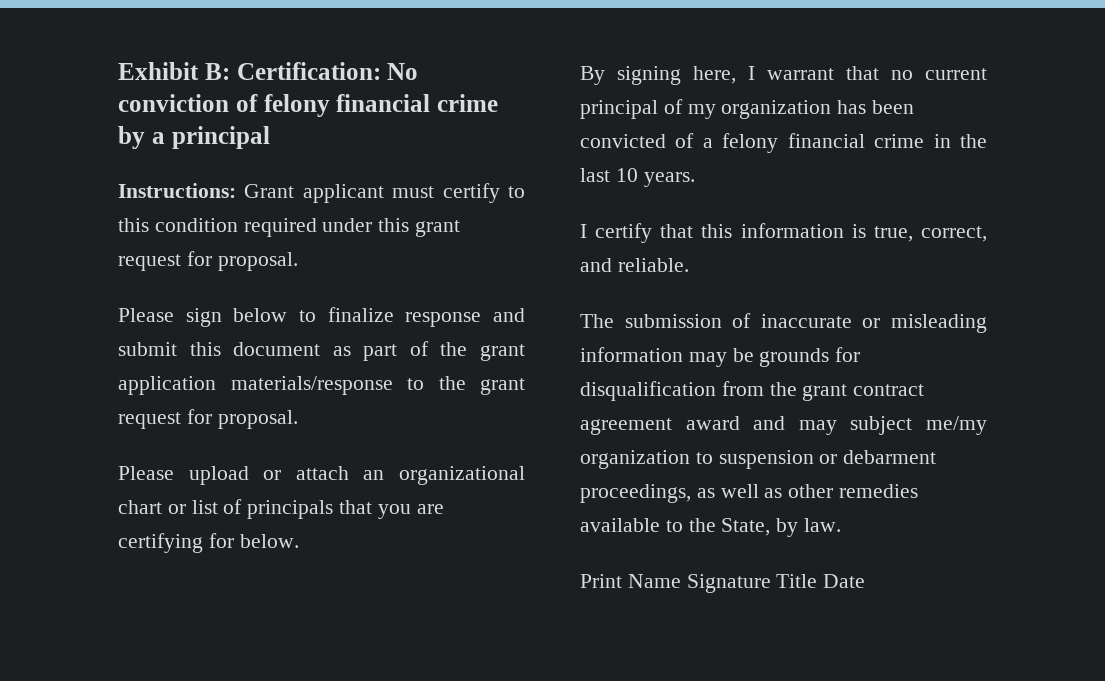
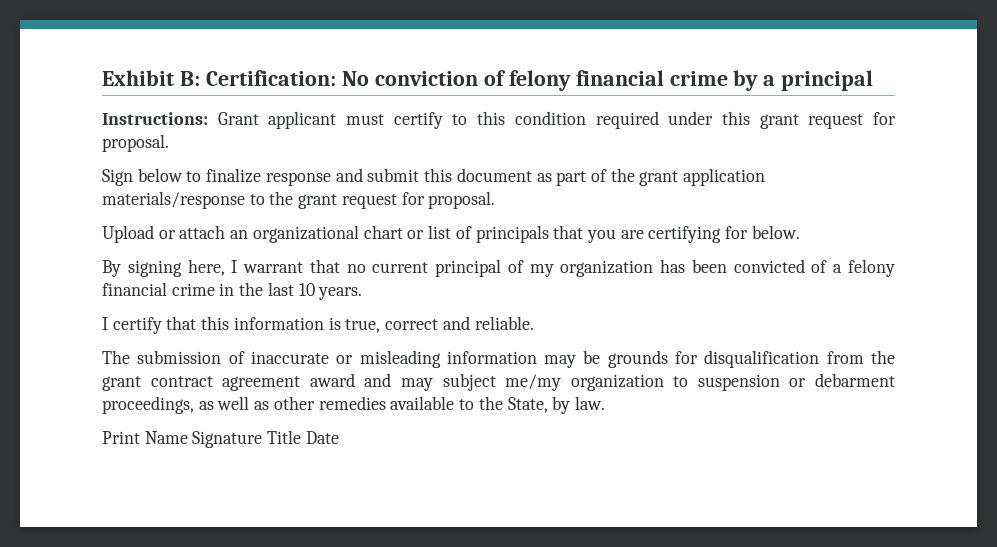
[118,308,222,327] Please sign -> [102,169,133,186] Sign
[118,466,249,485] Please upload -> [102,225,154,243] Upload
[921,226,987,242] correct, -> [385,319,439,330] correct

